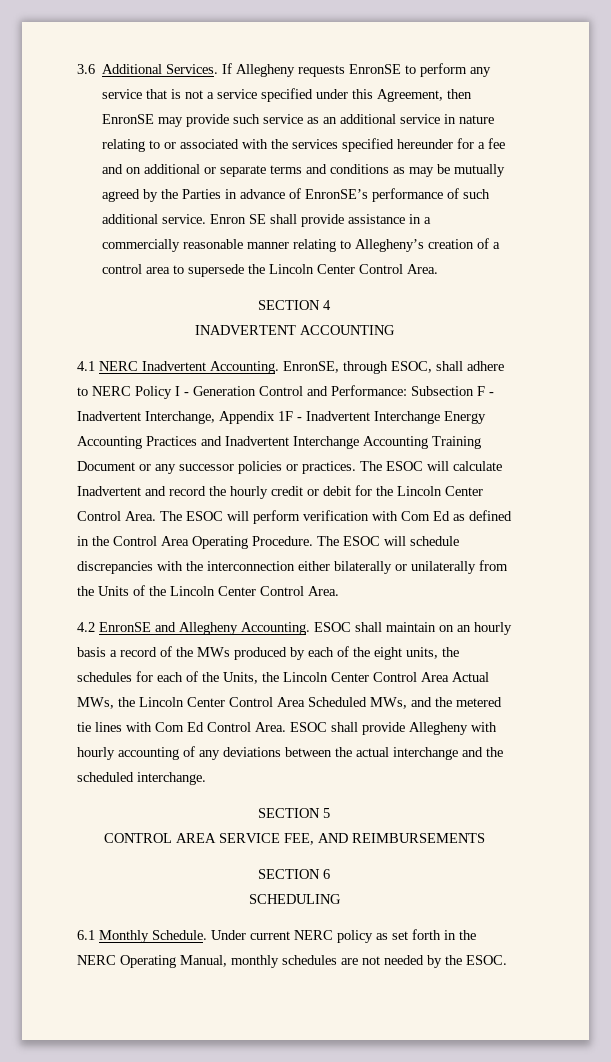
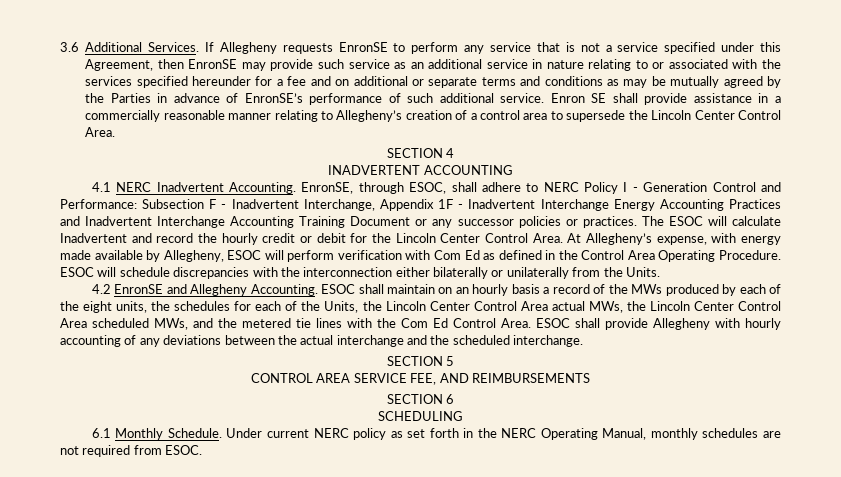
[160,511,182,521] The -> [567,233,781,245] [60,250,224,262] At Allegheny’s expense, with energy made available by Allegheny,
[317,536,339,546] The -> (781, 255) none
[98,585,339,596] Units of the Lincoln Center Control Area. -> [625,267,660,277] Units.
[452,672,489,682] Actual -> [551,301,585,311] actual
[308,697,367,707] Scheduled -> [92,318,149,328] scheduled
(152, 727) none -> [377,318,396,328] the
[384,955,462,968] needed by the -> [82,445,162,457] required from

